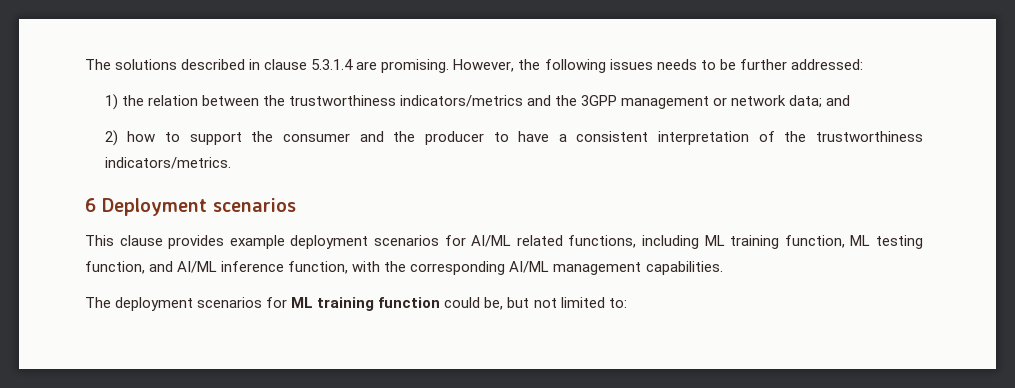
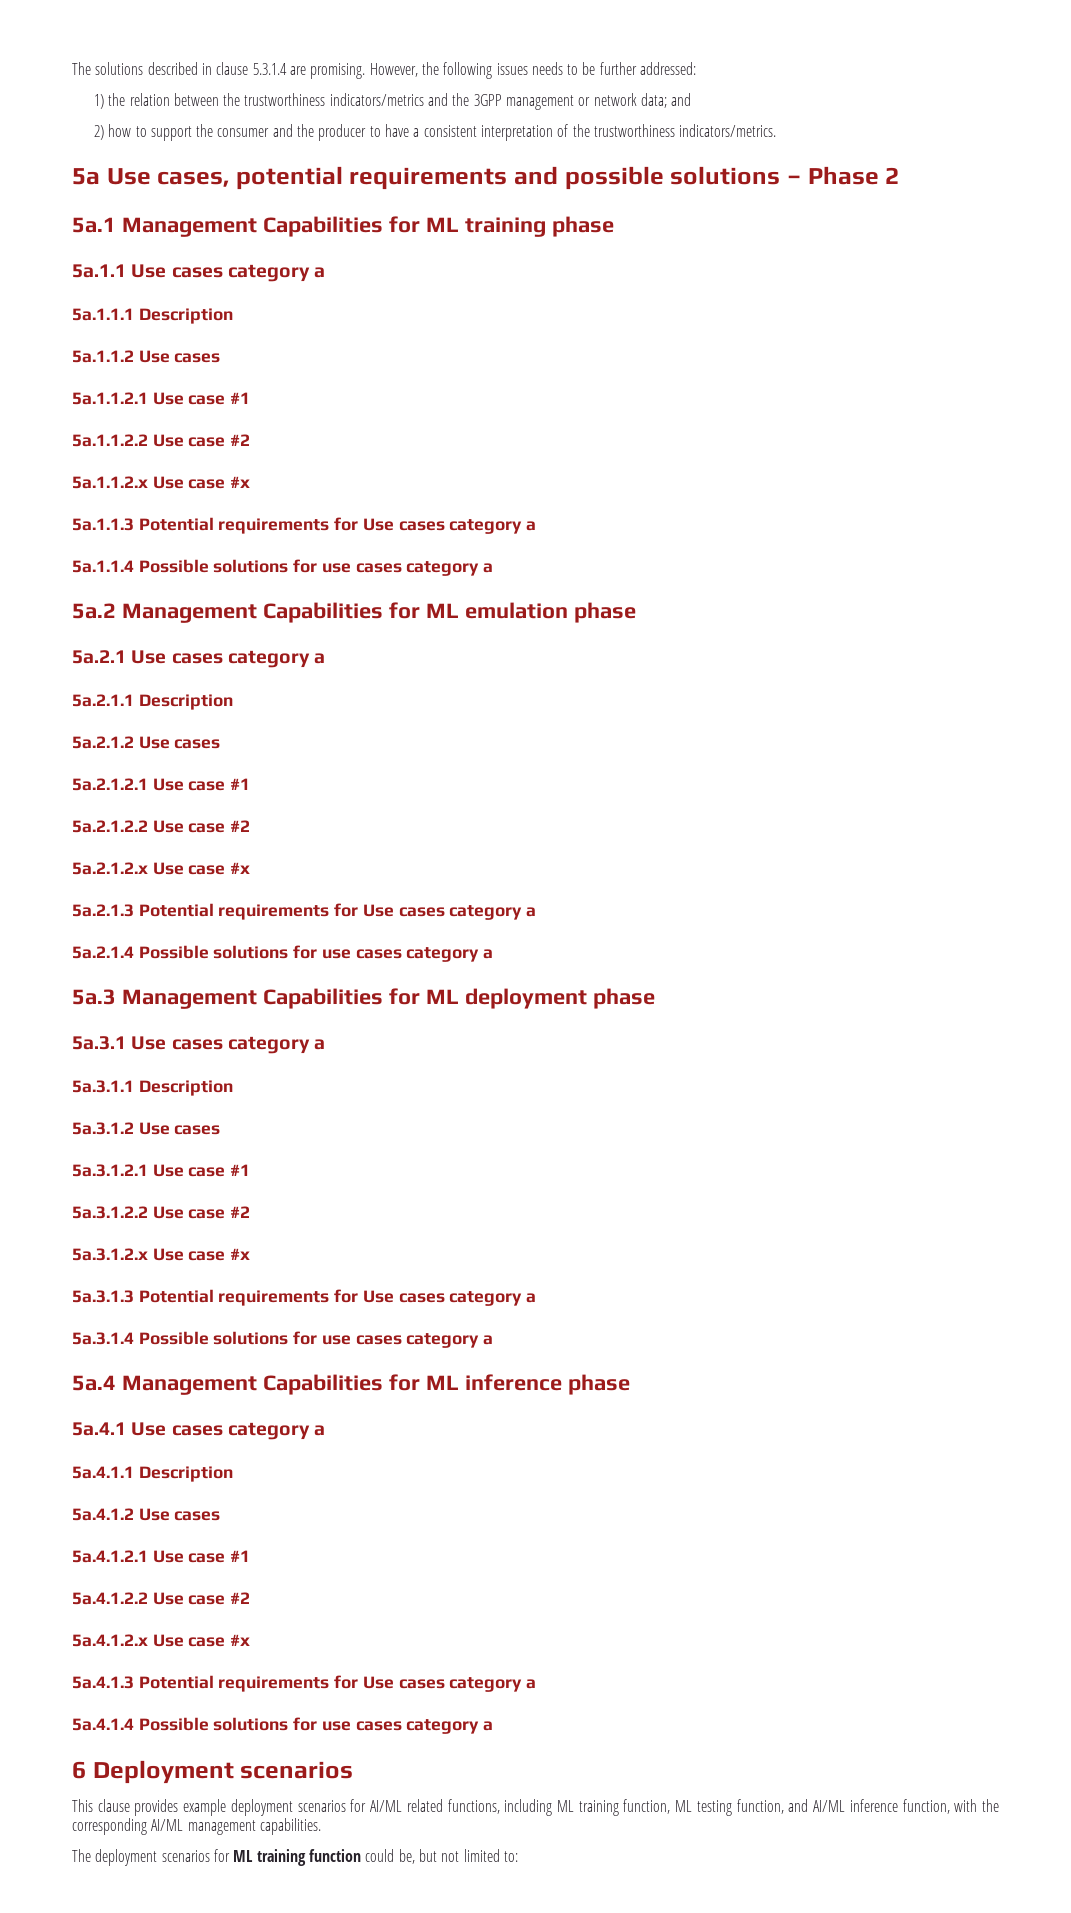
(231, 163) none -> [72,166,900,190] [72,216,614,237] [72,264,326,282] [72,308,233,324] [72,350,221,363] [72,392,251,405] [72,434,251,447] [72,476,251,489] [72,517,537,534] [72,559,494,576] [72,602,636,623] [72,650,326,668] [72,694,233,710] [72,736,221,749] [72,778,251,791] [72,820,251,833] [72,862,251,875] [72,903,537,920] [72,945,494,962] [72,988,655,1009] [72,1036,326,1054] [72,1080,233,1096] [72,1122,221,1135] [72,1164,251,1177] [72,1206,251,1219] [72,1248,251,1261] [72,1289,537,1306] [72,1331,494,1348] [72,1374,630,1395] [72,1422,326,1440] [72,1466,233,1482] [72,1508,221,1521] [72,1550,251,1563] [72,1592,251,1605] [72,1634,251,1647] [72,1675,537,1692] [72,1717,494,1734] // 5a Use cases, potential requirements and possible solutions – Phase 2 // 5a.1 Management Capabilities for ML training phase // 5a.1.1 Use cases category a // 5a.1.1.1 Description // 5a.1.1.2 Use cases // 5a.1.1.2.1 Use case #1 // 5a.1.1.2.2 Use case #2 // 5a.1.1.2.x Use case #x // 5a.1.1.3 Potential requirements for Use cases category a // 5a.1.1.4 Possible solutions for use cases category a // 5a.2 Management Capabilities for ML emulation phase // 5a.2.1 Use cases category a // 5a.2.1.1 Description // 5a.2.1.2 Use cases // 5a.2.1.2.1 Use case #1 // 5a.2.1.2.2 Use case #2 // 5a.2.1.2.x Use case #x // 5a.2.1.3 Potential requirements for Use cases category a // 5a.2.1.4 Possible solutions for use cases category a // 5a.3 Management Capabilities for ML deployment phase // 5a.3.1 Use cases category a // 5a.3.1.1 Description // 5a.3.1.2 Use cases // 5a.3.1.2.1 Use case #1 // 5a.3.1.2.2 Use case #2 // 5a.3.1.2.x Use case #x // 5a.3.1.3 Potential requirements for Use cases category a // 5a.3.1.4 Possible solutions for use cases category a // 5a.4 Management Capabilities for ML inference phase // 5a.4.1 Use cases category a // 5a.4.1.1 Description // 5a.4.1.2 Use cases // 5a.4.1.2.1 Use case #1 // 5a.4.1.2.2 Use case #2 // 5a.4.1.2.x Use case #x // 5a.4.1.3 Potential requirements for Use cases category a // 5a.4.1.4 Possible solutions for use cases category a

